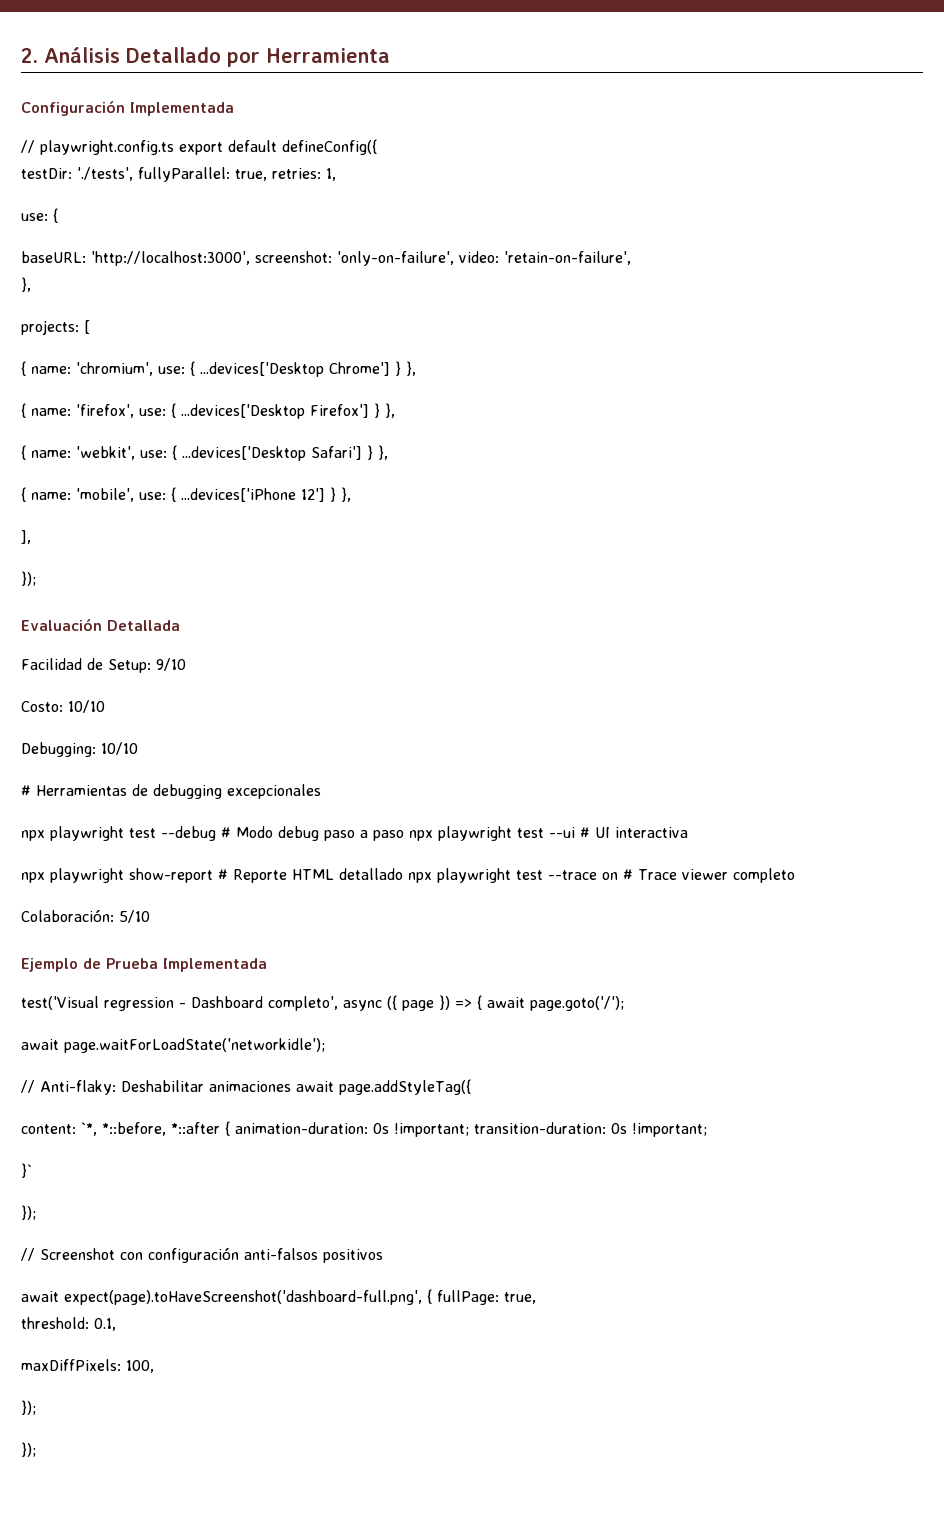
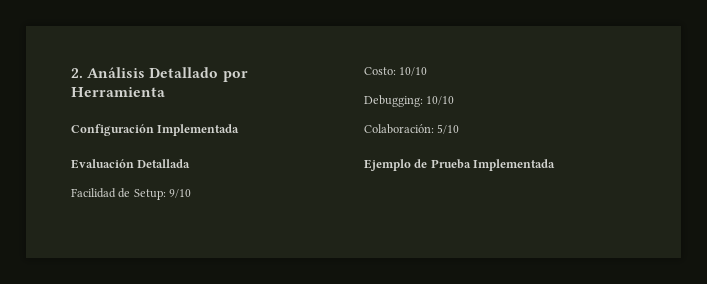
[21,139,377,155] [21,167,336,182] [21,208,58,223] [21,251,631,266] [21,277,31,292] [21,320,90,335] [21,361,416,377] [21,403,395,419] [21,445,388,461] [21,487,351,502] [21,530,31,544] [21,571,36,586] // // playwright.config.ts export default defineConfig({ // testDir: './tests', fullyParallel: true, retries: 1, // use: { // baseURL: 'http://localhost:3000', screenshot: 'only-on-failure', video: 'retain-on-failure', // }, // projects: [ // { name: 'chromium', use: { ...devices['Desktop Chrome'] } }, // { name: 'firefox', use: { ...devices['Desktop Firefox'] } }, // { name: 'webkit', use: { ...devices['Desktop Safari'] } }, // { name: 'mobile', use: { ...devices['iPhone 12'] } }, // ], // }); -> (240, 130) none
[21,784,321,799] [21,826,688,841] [21,868,795,883] // # Herramientas de debugging excepcionales // npx playwright test --debug # Modo debug paso a paso npx playwright test --ui # UI interactiva // npx playwright show-report # Reporte HTML detallado npx playwright test --trace on # Trace viewer completo -> (455, 100) none
[21,995,624,1011] [21,1038,325,1053] [21,1079,471,1095] [21,1121,707,1137] [21,1163,32,1178] [21,1205,36,1220] [21,1247,383,1263] [21,1289,536,1305] [21,1317,116,1331] [21,1359,154,1373] [21,1400,36,1415] [21,1442,36,1457] // test('Visual regression - Dashboard completo', async ({ page }) => { await page.goto('/'); // await page.waitForLoadState('networkidle'); // // Anti-flaky: Deshabilitar animaciones await page.addStyleTag({ // content: `*, *::before, *::after { animation-duration: 0s !important; transition-duration: 0s !important; // }` // }); // // Screenshot con configuración anti-falsos positivos // await expect(page).toHaveScreenshot('dashboard-full.png', { fullPage: true, // threshold: 0.1, // maxDiffPixels: 100, // }); // }); -> (556, 165) none

